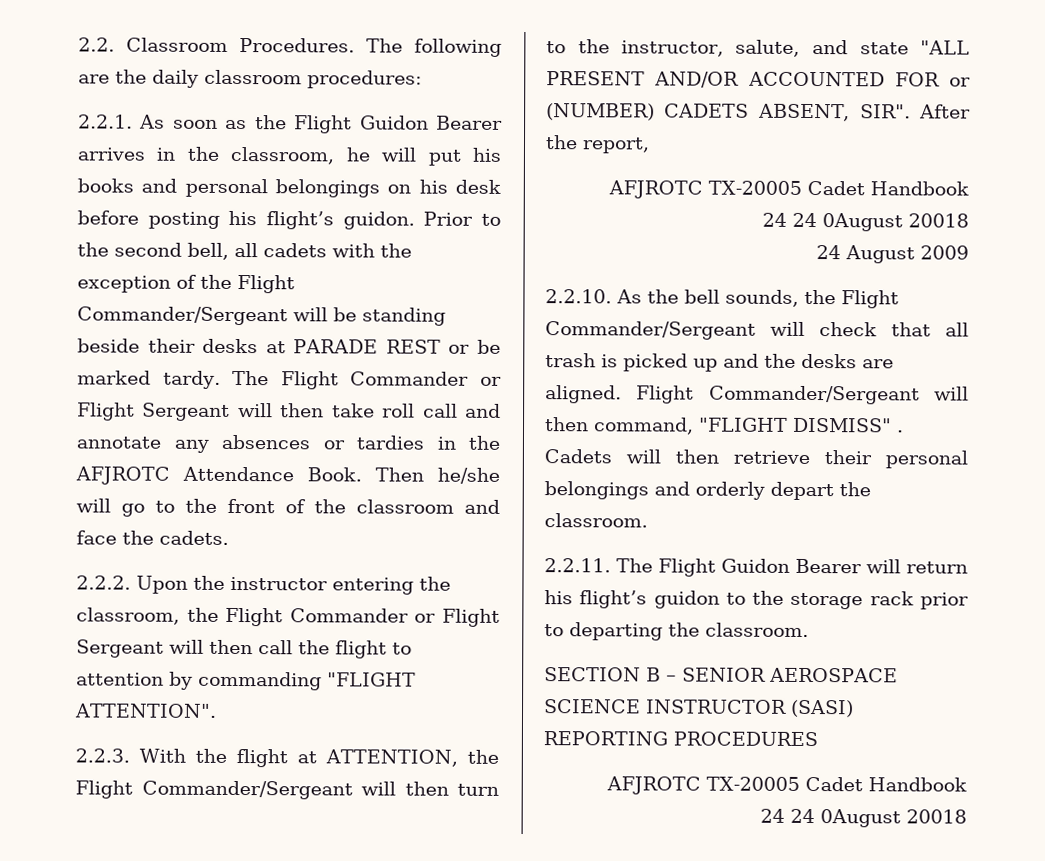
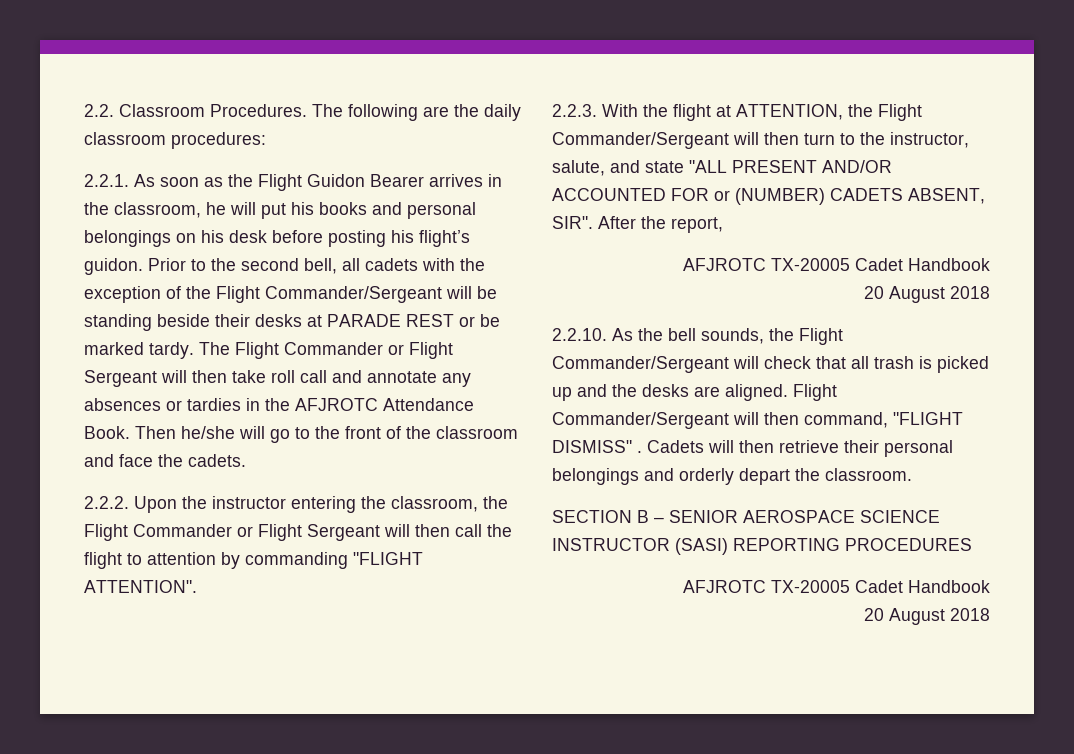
[762,212,969,232] [816,245,969,264] 24 24 0August 20018 // 24 August 2009 -> [864,286,990,303] 20 August 2018
[544,558,968,577] [544,590,969,610] [544,622,809,641] // 2.2.11. The Flight Guidon Bearer will return his flight’s guidon to the storage rack prior to departing the classroom. -> (912, 474) none
[760,808,967,828] 24 24 0August 20018 -> [864,608,990,625] 20 August 2018

